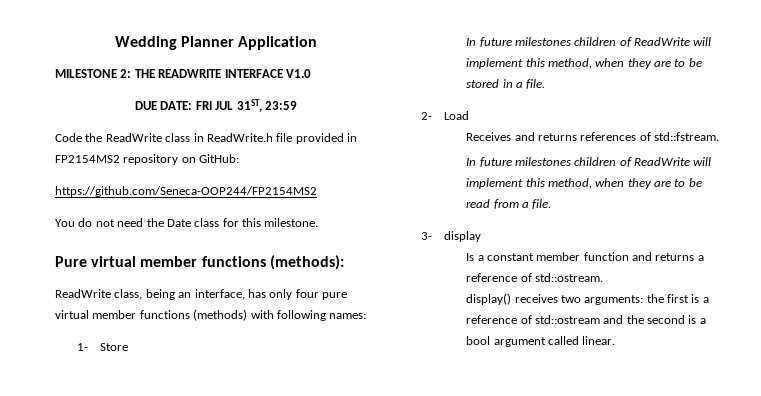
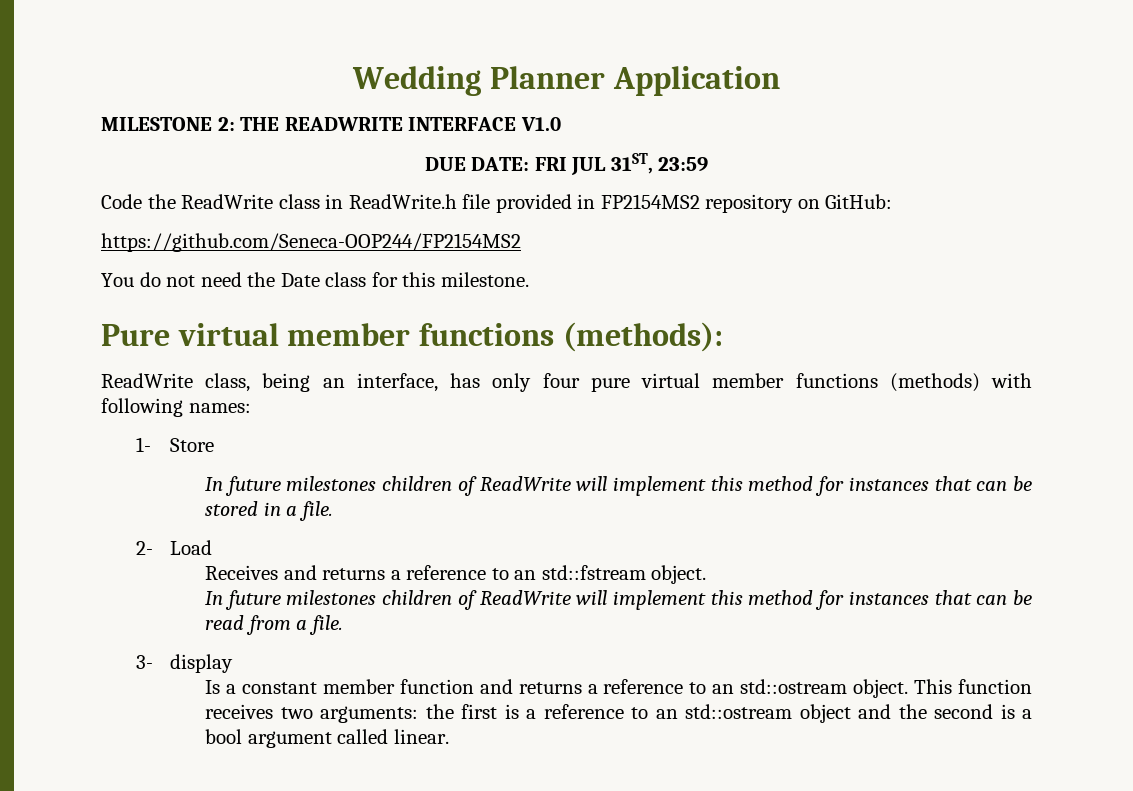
[547,58,686,69] method, when they are to -> [748,476,1008,496] method for instances that can
[580,132,720,141] [466,157,712,167] [466,178,686,189] references of std::fstream. // In future milestones children of ReadWrite will implement this method, when they are to -> [390,565,707,584] [205,590,1008,610] a reference to an std::fstream object. // In future milestones children of ReadWrite will implement this method for instances that can
[520,273,603,282] [466,293,512,305] of std::ostream. // display() -> [689,679,1032,698] to an std::ostream object. This function
[520,315,600,324] of std::ostream -> [631,704,851,723] to an std::ostream object

